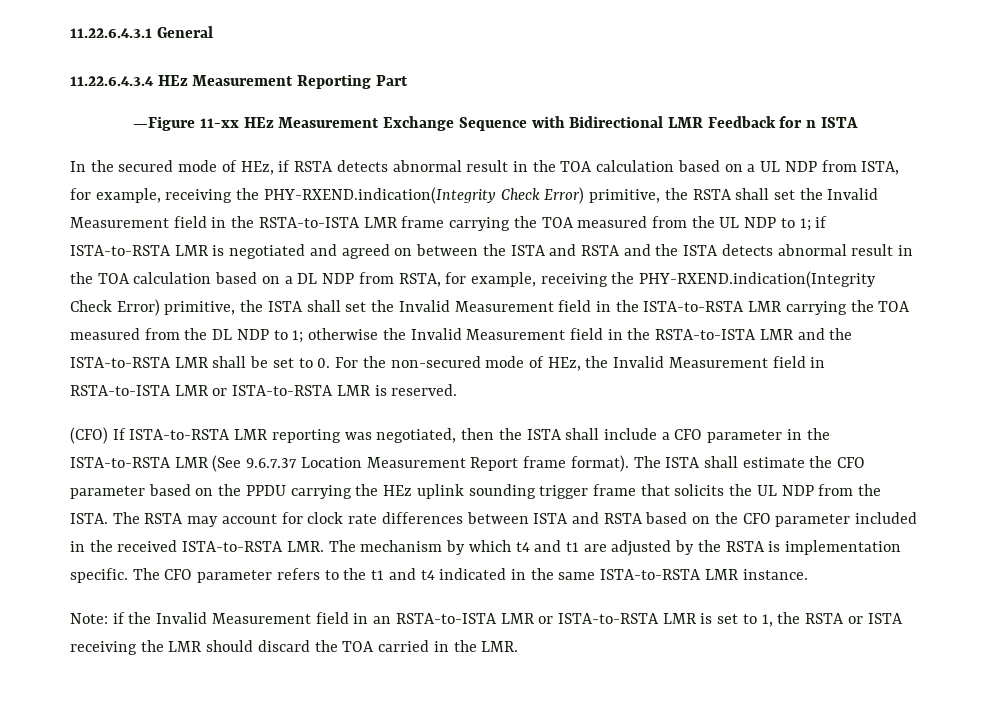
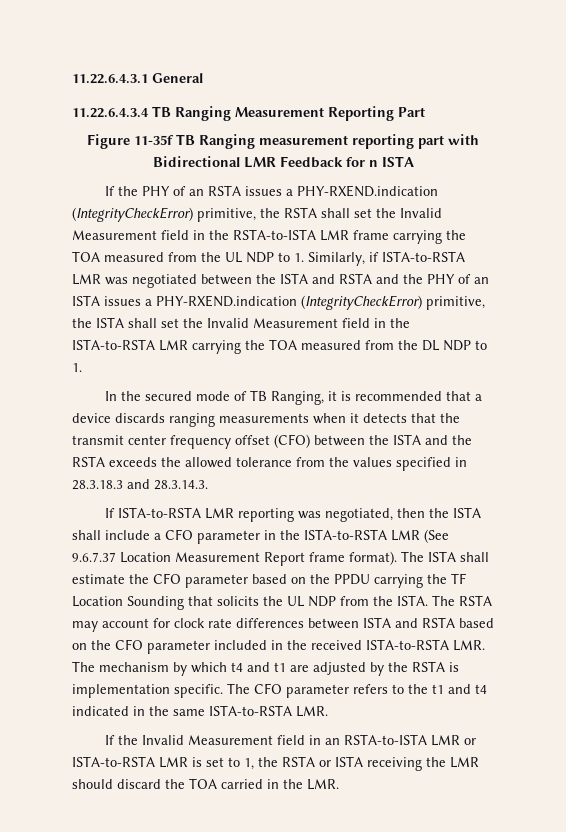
[157,75,188,86] HEz -> [152,106,231,121] TB Ranging
[133,116,527,131] —Figure 11-xx HEz Measurement Exchange Sequence -> [87,134,444,149] Figure 11-35f TB Ranging measurement reporting part
[70,160,900,175] [70,187,585,204] In the secured mode of HEz, if RSTA detects abnormal result in the TOA calculation based on a UL NDP from ISTA, for example, receiving the PHY-RXEND.indication(Integrity Check Error) -> [104,185,438,197] [72,207,193,222] If the PHY of an RSTA issues a PHY-RXEND.indication (IntegrityCheckError)
[799,218,811,231] 1; -> [294,252,365,266] 1. Similarly,
[212,244,413,259] is negotiated and agreed on -> [105,274,197,288] was negotiated
[683,244,914,256] [70,271,877,288] [70,299,160,316] ISTA detects abnormal result in the TOA calculation based on a DL NDP from RSTA, for example, receiving the PHY-RXEND.indication(Integrity Check Error) -> [427,274,489,284] [72,295,422,310] PHY of an ISTA issues a PHY-RXEND.indication (IntegrityCheckError)
[292,328,853,343] [70,356,826,371] [70,384,458,396] [70,427,108,444] 1; otherwise the Invalid Measurement field in the RSTA-to-ISTA LMR and the ISTA-to-RSTA LMR shall be set to 0. For the non-secured mode of HEz, the Invalid Measurement field in RSTA-to-ISTA LMR or ISTA-to-RSTA LMR is reserved. // (CFO) -> [72,363,82,372] [104,390,482,405] [72,413,460,427] [72,434,472,449] [72,456,467,471] [72,479,208,490] 1. // In the secured mode of TB Ranging, it is recommended that a device discards ranging measurements when it detects that the transmit center frequency offset (CFO) between the ISTA and the RSTA exceeds the allowed tolerance from the values specified in 28.3.18.3 and 28.3.14.3. //
[383,484,636,499] HEz uplink sounding trigger frame -> [451,573,466,584] [72,596,184,610] TF Location Sounding
[704,569,808,580] [70,612,125,624] LMR instance. // Note: if -> [296,706,328,717] [104,735,115,745] LMR. // If

